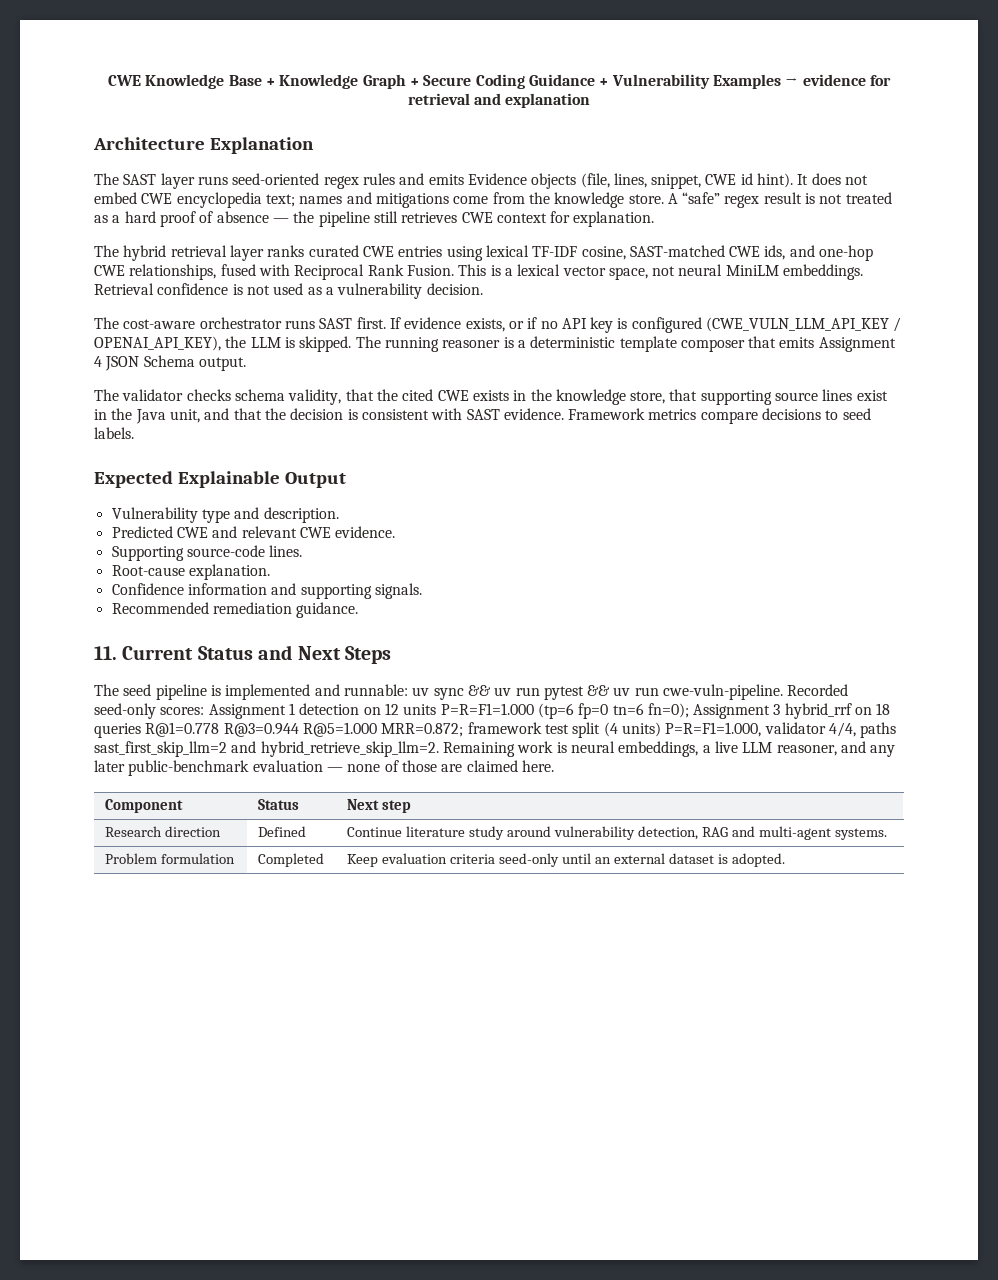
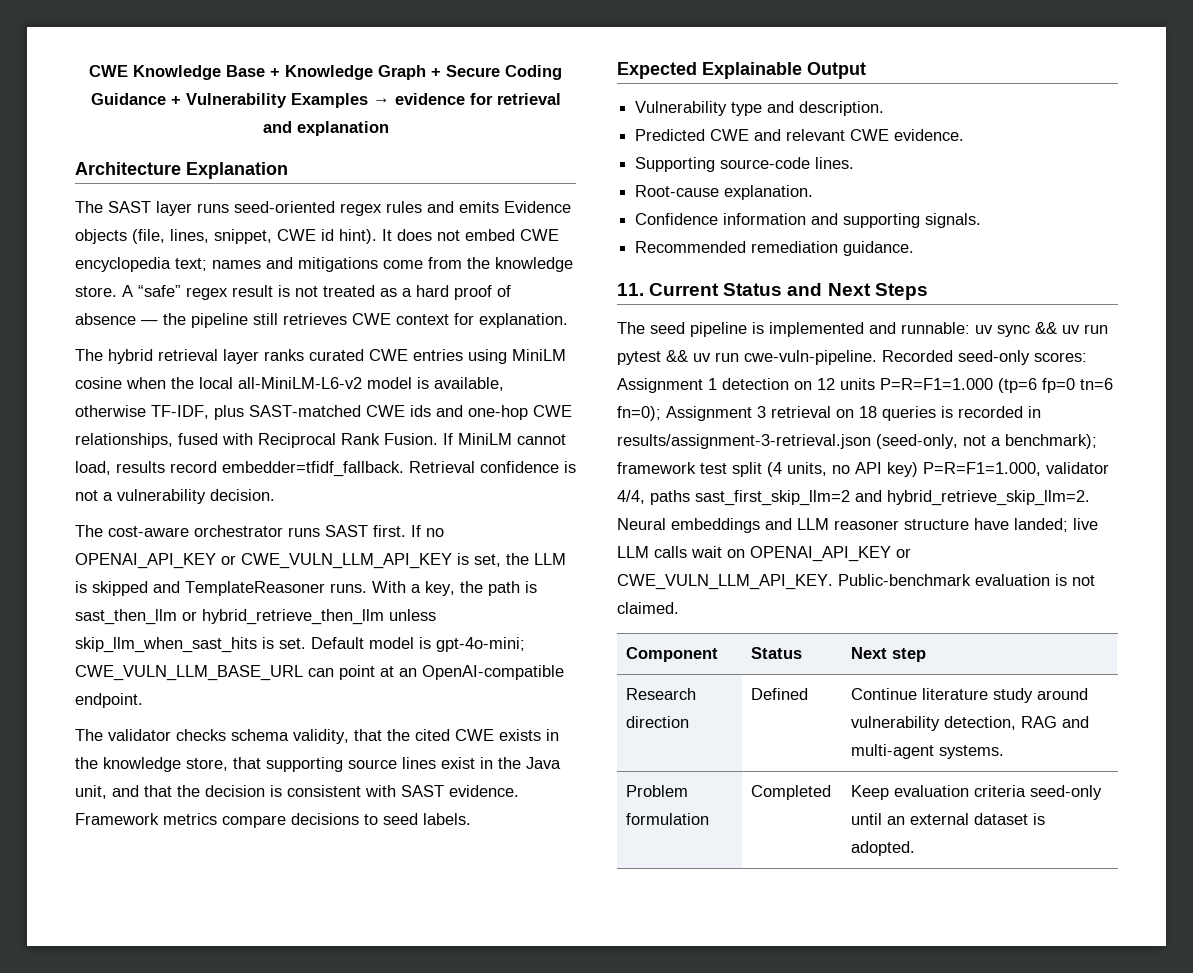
[485,245,626,260] lexical TF-IDF cosine, -> [512,349,566,361] [75,377,504,391] [75,405,244,420] MiniLM cosine when the local all-MiniLM-L6-v2 model is available, otherwise TF-IDF, plus
[764,245,786,260] ids, -> [410,405,431,417] ids
[458,264,864,280] This is a lexical vector space, not neural MiniLM embeddings. -> [443,433,566,445] [75,461,404,477] If MiniLM cannot load, results record embedder=tfidf_fallback.
[273,283,322,295] used as -> (98, 495) none
[404,317,902,333] [94,336,896,352] [94,355,246,371] evidence exists, or if no API key is configured (CWE_VULN_LLM_API_KEY / OPENAI_API_KEY), the LLM is skipped. The running reasoner is a deterministic template composer that emits Assignment 4 JSON Schema output. -> [426,528,444,537] [75,553,566,569] [75,581,537,596] [75,609,436,625] [75,637,525,653] [75,665,564,681] [75,693,143,708] no OPENAI_API_KEY or CWE_VULN_LLM_API_KEY is set, the LLM is skipped and TemplateReasoner runs. With a key, the path is sast_then_llm or hybrid_retrieve_then_llm unless skip_llm_when_sast_hits is set. Default model is gpt-4o-mini; CWE_VULN_LLM_BASE_URL can point at an OpenAI-compatible endpoint.
[784,703,852,719] hybrid_rrf -> [771,406,831,418] retrieval
[145,722,661,738] R@1=0.778 R@3=0.944 R@5=1.000 MRR=0.872; framework test split (4 units) -> [941,406,1041,418] [617,434,1097,449] [617,462,918,477] is recorded in results/assignment-3-retrieval.json (seed-only, not a benchmark); framework test split (4 units, no API key)
[442,741,896,757] [94,760,554,776] Remaining work is neural embeddings, a live LLM reasoner, and any later public-benchmark evaluation — none of those are claimed here. -> [617,518,1098,533] [617,546,911,562] [617,574,1095,590] [617,602,679,614] Neural embeddings and LLM reasoner structure have landed; live LLM calls wait on OPENAI_API_KEY or CWE_VULN_LLM_API_KEY. Public-benchmark evaluation is not claimed.

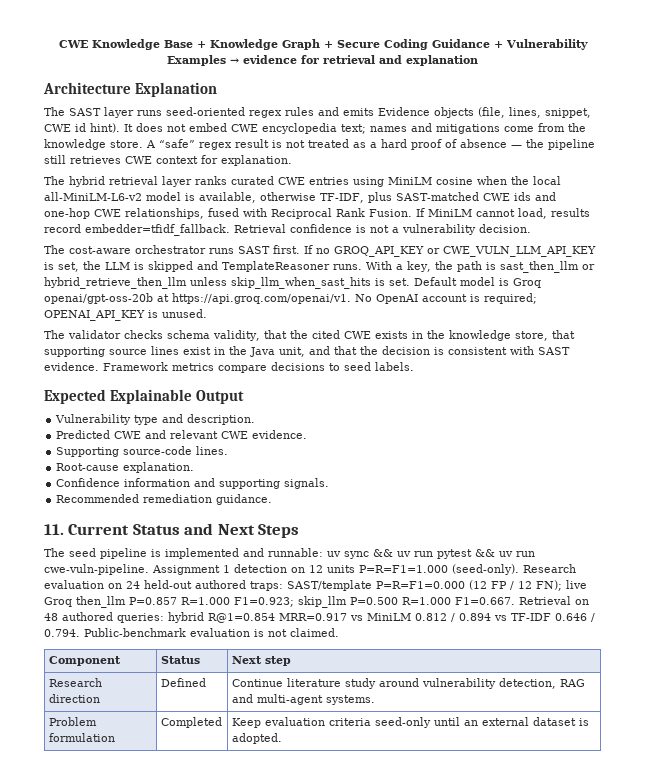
[75,553,216,569] OPENAI_API_KEY -> [334,246,424,257] GROQ_API_KEY
[436,637,525,652] [75,665,564,681] [75,693,143,708] gpt-4o-mini; CWE_VULN_LLM_BASE_URL can point at an OpenAI-compatible endpoint. -> [513,278,541,288] [44,293,537,304] [44,309,207,321] Groq openai/gpt-oss-20b at https://api.groq.com/openai/v1. No OpenAI account is required; OPENAI_API_KEY is unused.
[882,350,1087,365] Recorded seed-only scores: -> (149, 569) none
[998,378,1113,393] [617,406,1041,421] [617,434,1097,449] [617,462,1109,477] [617,490,1090,506] [617,518,1098,533] [617,546,911,562] [617,574,833,590] (tp=6 fp=0 tn=6 fn=0); Assignment 3 retrieval on 18 queries is recorded in results/assignment-3-retrieval.json (seed-only, not a benchmark); framework test split (4 units, no API key) P=R=F1=1.000, validator 4/4, paths sast_first_skip_llm=2 and hybrid_retrieve_skip_llm=2. Neural embeddings and LLM reasoner structure have landed; live LLM calls wait on OPENAI_API_KEY or CWE_VULN_LLM_API_KEY. -> [452,564,576,575] [44,580,587,591] [44,596,589,608] [44,612,595,623] [44,629,80,637] (seed-only). Research evaluation on 24 held-out authored traps: SAST/template P=R=F1=0.000 (12 FP / 12 FN); live Groq then_llm P=0.857 R=1.000 F1=0.923; skip_llm P=0.500 R=1.000 F1=0.667. Retrieval on 48 authored queries: hybrid R@1=0.854 MRR=0.917 vs MiniLM 0.812 / 0.894 vs TF-IDF 0.646 / 0.794.

